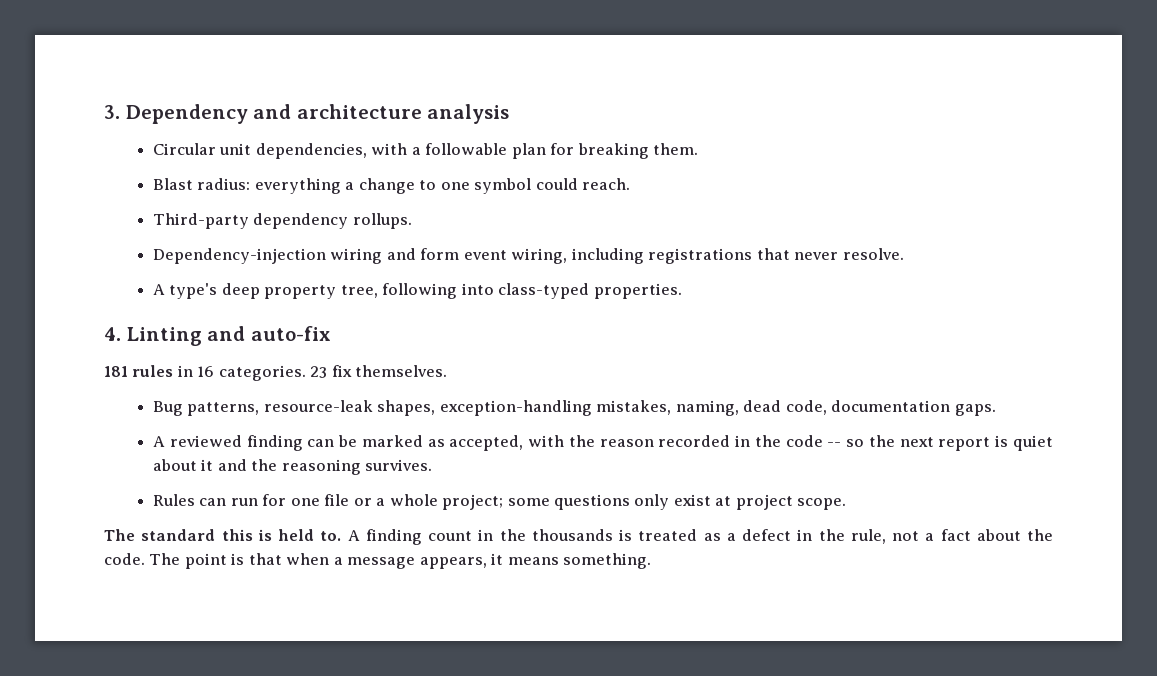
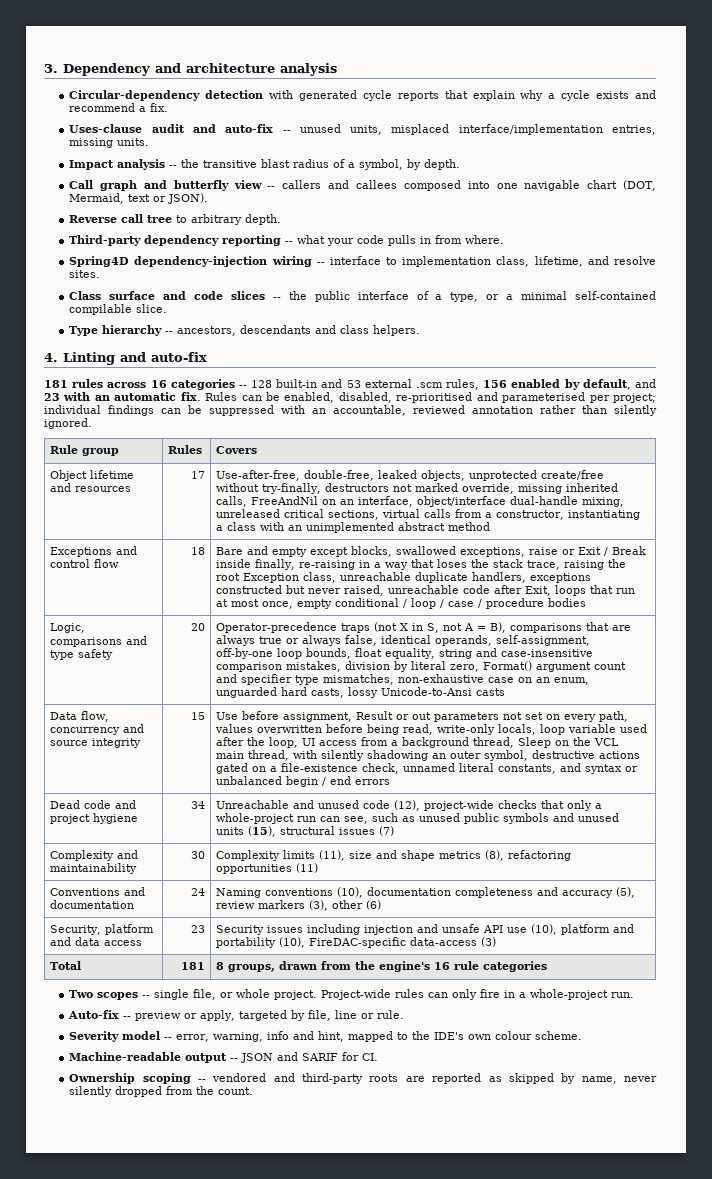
[153,143,699,159] [153,178,631,194] [153,213,412,229] [153,248,904,264] [153,283,682,299] Circular unit dependencies, with a followable plan for breaking them. // Blast radius: everything a change to one symbol could reach. // Third-party dependency rollups. // Dependency-injection wiring and form event wiring, including registrations that never resolve. // A type's deep property tree, following into class-typed properties. -> [69,90,657,101] [69,103,169,112] [69,124,656,135] [69,138,150,148] [69,159,461,170] [69,180,657,191] [69,193,209,204] [69,214,282,225] [69,235,505,246] [69,256,656,267] [69,270,101,278] [69,291,656,302] [69,304,168,315] [69,325,421,336] Circular-dependency detection with generated cycle reports that explain why a cycle exists and recommend a fix. // Uses-clause audit and auto-fix -- unused units, misplaced interface/implementation entries, missing units. // Impact analysis -- the transitive blast radius of a symbol, by depth. // Call graph and butterfly view -- callers and callees composed into one navigable chart (DOT, Mermaid, text or JSON). // Reverse call tree to arbitrary depth. // Third-party dependency reporting -- what your code pulls in from where. // Spring4D dependency-injection wiring -- interface to implementation class, lifetime, and resolve sites. // Class surface and code slices -- the public interface of a type, or a minimal self-contained compilable slice. // Type hierarchy -- ancestors, descendants and class helpers.
[177,365,448,381] [153,400,996,416] [153,435,1053,451] [153,459,433,475] [153,494,847,510] [104,529,1053,545] [104,553,652,569] in 16 categories. 23 fix themselves. // Bug patterns, resource-leak shapes, exception-handling mistakes, naming, dead code, documentation gaps. // A reviewed finding can be marked as accepted, with the reason recorded in the code -- so the next report is quiet about it and the reasoning survives. // Rules can run for one file or a whole project; some questions only exist at project scope. // The standard this is held to. A finding count in the thousands is treated as a defect in the rule, not a fact about the code. The point is that when a message appears, it means something. -> [107,379,656,390] [44,392,656,403] [44,405,657,416] [44,418,92,429] [50,445,120,456] [168,445,203,454] [216,446,258,454] [50,470,135,481] [50,483,132,492] [190,471,205,479] [216,470,605,481] [216,483,619,494] [216,496,625,507] [216,509,641,520] [216,522,491,533] [50,546,138,557] [50,559,120,568] [190,547,205,555] [216,546,647,557] [216,559,627,570] [216,572,592,583] [216,585,636,596] [216,598,587,609] [50,623,86,633] [50,636,148,647] [50,649,114,660] [190,623,205,631] [216,622,632,633] [216,635,591,646] [216,648,594,659] [216,661,627,672] [216,674,590,685] [216,687,506,698] [50,711,110,722] [50,724,145,735] [50,738,142,748] [190,712,205,720] [216,711,629,722] [215,724,648,735] [216,737,620,748] [216,750,641,761] [216,763,639,774] [216,776,391,787] [50,800,137,809] [50,813,139,824] [190,801,205,809] [216,800,603,811] [216,813,620,824] [216,826,395,837] [50,850,139,861] [50,863,138,874] [190,851,205,859] [216,850,572,861] [216,863,319,874] [50,887,146,896] [50,900,135,909] [190,888,205,896] [216,887,636,898] [216,900,382,911] [50,924,155,935] [50,937,143,946] [190,925,205,933] [216,924,635,935] [216,937,497,948] [50,961,82,970] [180,962,205,970] [216,961,548,972] [69,989,635,1000] [68,1010,405,1021] [69,1031,583,1042] [69,1052,379,1063] [69,1073,657,1084] [69,1086,254,1097] across 16 categories -- 128 built-in and 53 external .scm rules, 156 enabled by default, and 23 with an automatic fix. Rules can be enabled, disabled, re-prioritised and parameterised per project; individual findings can be suppressed with an accountable, reviewed annotation rather than silently ignored. // Rule group | Rules | Covers // Object lifetime and resources | 17 | Use-after-free, double-free, leaked objects, unprotected create/free without try-finally, destructors not marked override, missing inherited calls, FreeAndNil on an interface, object/interface dual-handle mixing, unreleased critical sections, virtual calls from a constructor, instantiating a class with an unimplemented abstract method // Exceptions and control flow | 18 | Bare and empty except blocks, swallowed exceptions, raise or Exit / Break inside finally, re-raising in a way that loses the stack trace, raising the root Exception class, unreachable duplicate handlers, exceptions constructed but never raised, unreachable code after Exit, loops that run at most once, empty conditional / loop / case / procedure bodies // Logic, comparisons and type safety | 20 | Operator-precedence traps (not X in S, not A = B), comparisons that are always true or always false, identical operands, self-assignment, off-by-one loop bounds, float equality, string and case-insensitive comparison mistakes, division by literal zero, Format() argument count and specifier type mismatches, non-exhaustive case on an enum, unguarded hard casts, lossy Unicode-to-Ansi casts // Data flow, concurrency and source integrity | 15 | Use before assignment, Result or out parameters not set on every path, values overwritten before being read, write-only locals, loop variable used after the loop, UI access from a background thread, Sleep on the VCL main thread, with silently shadowing an outer symbol, destructive actions gated on a file-existence check, unnamed literal constants, and syntax or unbalanced begin / end errors // Dead code and project hygiene | 34 | Unreachable and unused code (12), project-wide checks that only a whole-project run can see, such as unused public symbols and unused units (15), structural issues (7) // Complexity and maintainability | 30 | Complexity limits (11), size and shape metrics (8), refactoring opportunities (11) // Conventions and documentation | 24 | Naming conventions (10), documentation completeness and accuracy (5), review markers (3), other (6) // Security, platform and data access | 23 | Security issues including injection and unsafe API use (10), platform and portability (10), FireDAC-specific data-access (3) // Total | 181 | 8 groups, drawn from the engine's 16 rule categories // Two scopes -- single file, or whole project. Project-wide rules can only fire in a whole-project run. // Auto-fix -- preview or apply, targeted by file, line or rule. // Severity model -- error, warning, info and hint, mapped to the IDE's own colour scheme. // Machine-readable output -- JSON and SARIF for CI. // Ownership scoping -- vendored and third-party roots are reported as skipped by name, never silently dropped from the count.

